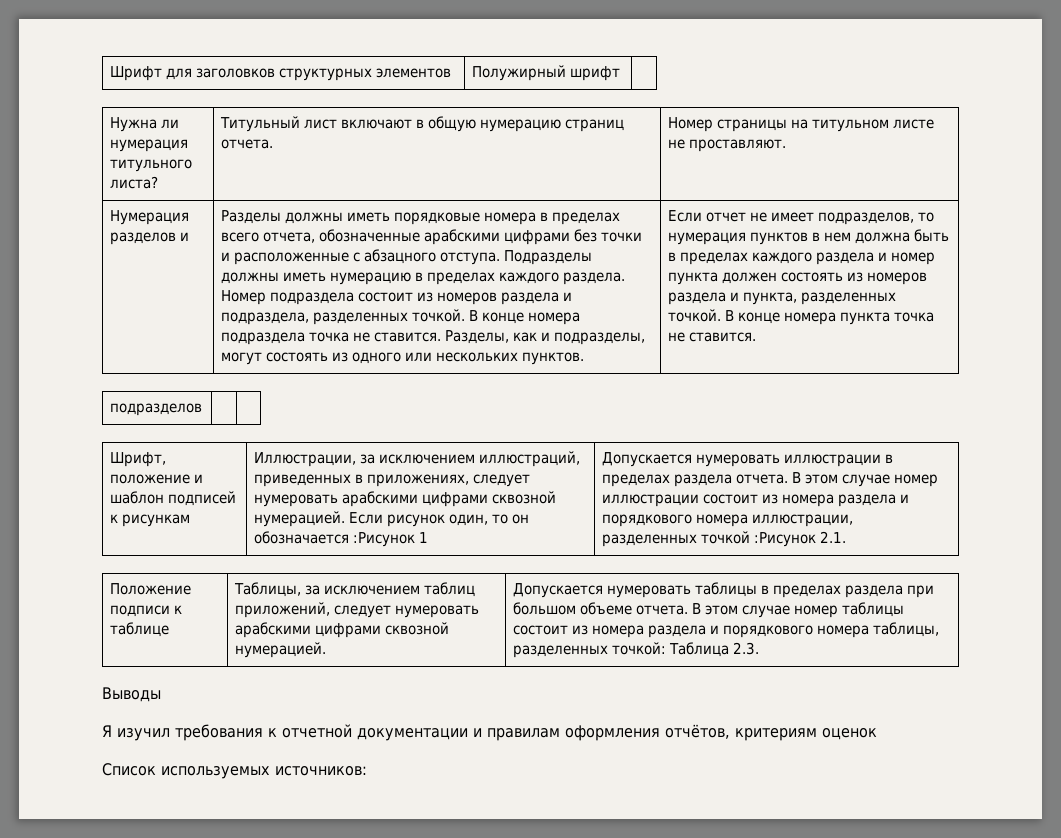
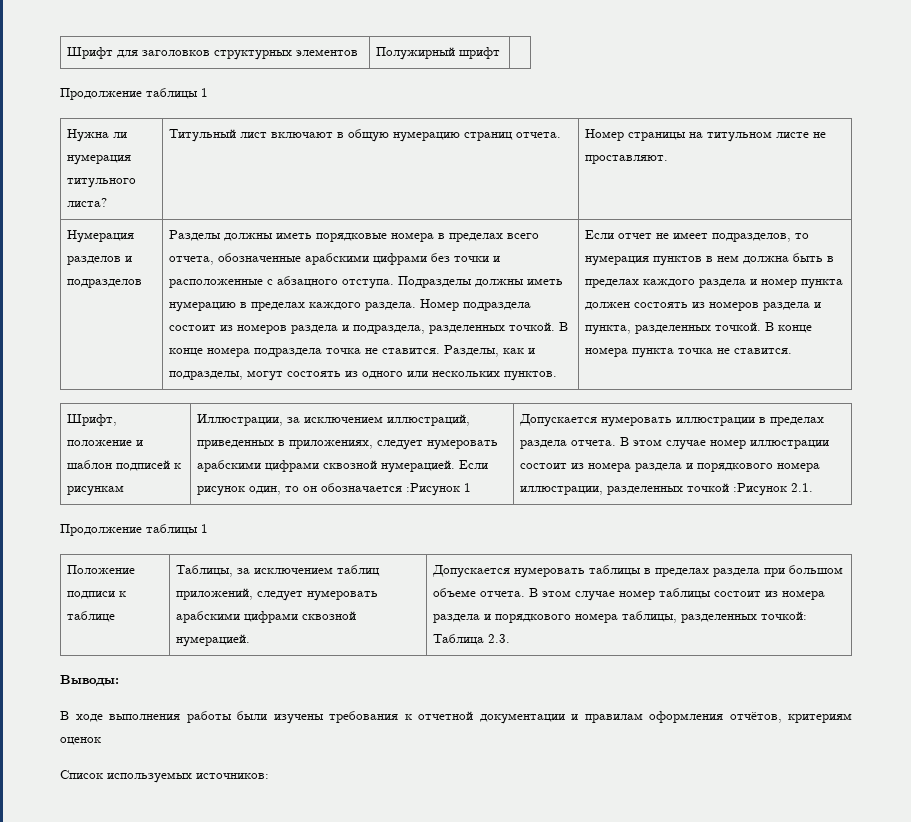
(621, 73) none -> [60,88,208,100] // Продолжение таблицы 1
(190, 236) none -> [67,279,143,288] подразделов
[110,403,203,416] // подразделов | | -> (793, 351) none
(847, 537) none -> [60,524,208,536] // Продолжение таблицы 1
[102,687,161,702] [102,725,170,741] Выводы // Я изучил -> [60,675,119,686] [60,711,324,724] Выводы: // В ходе выполнения работы были изучены

